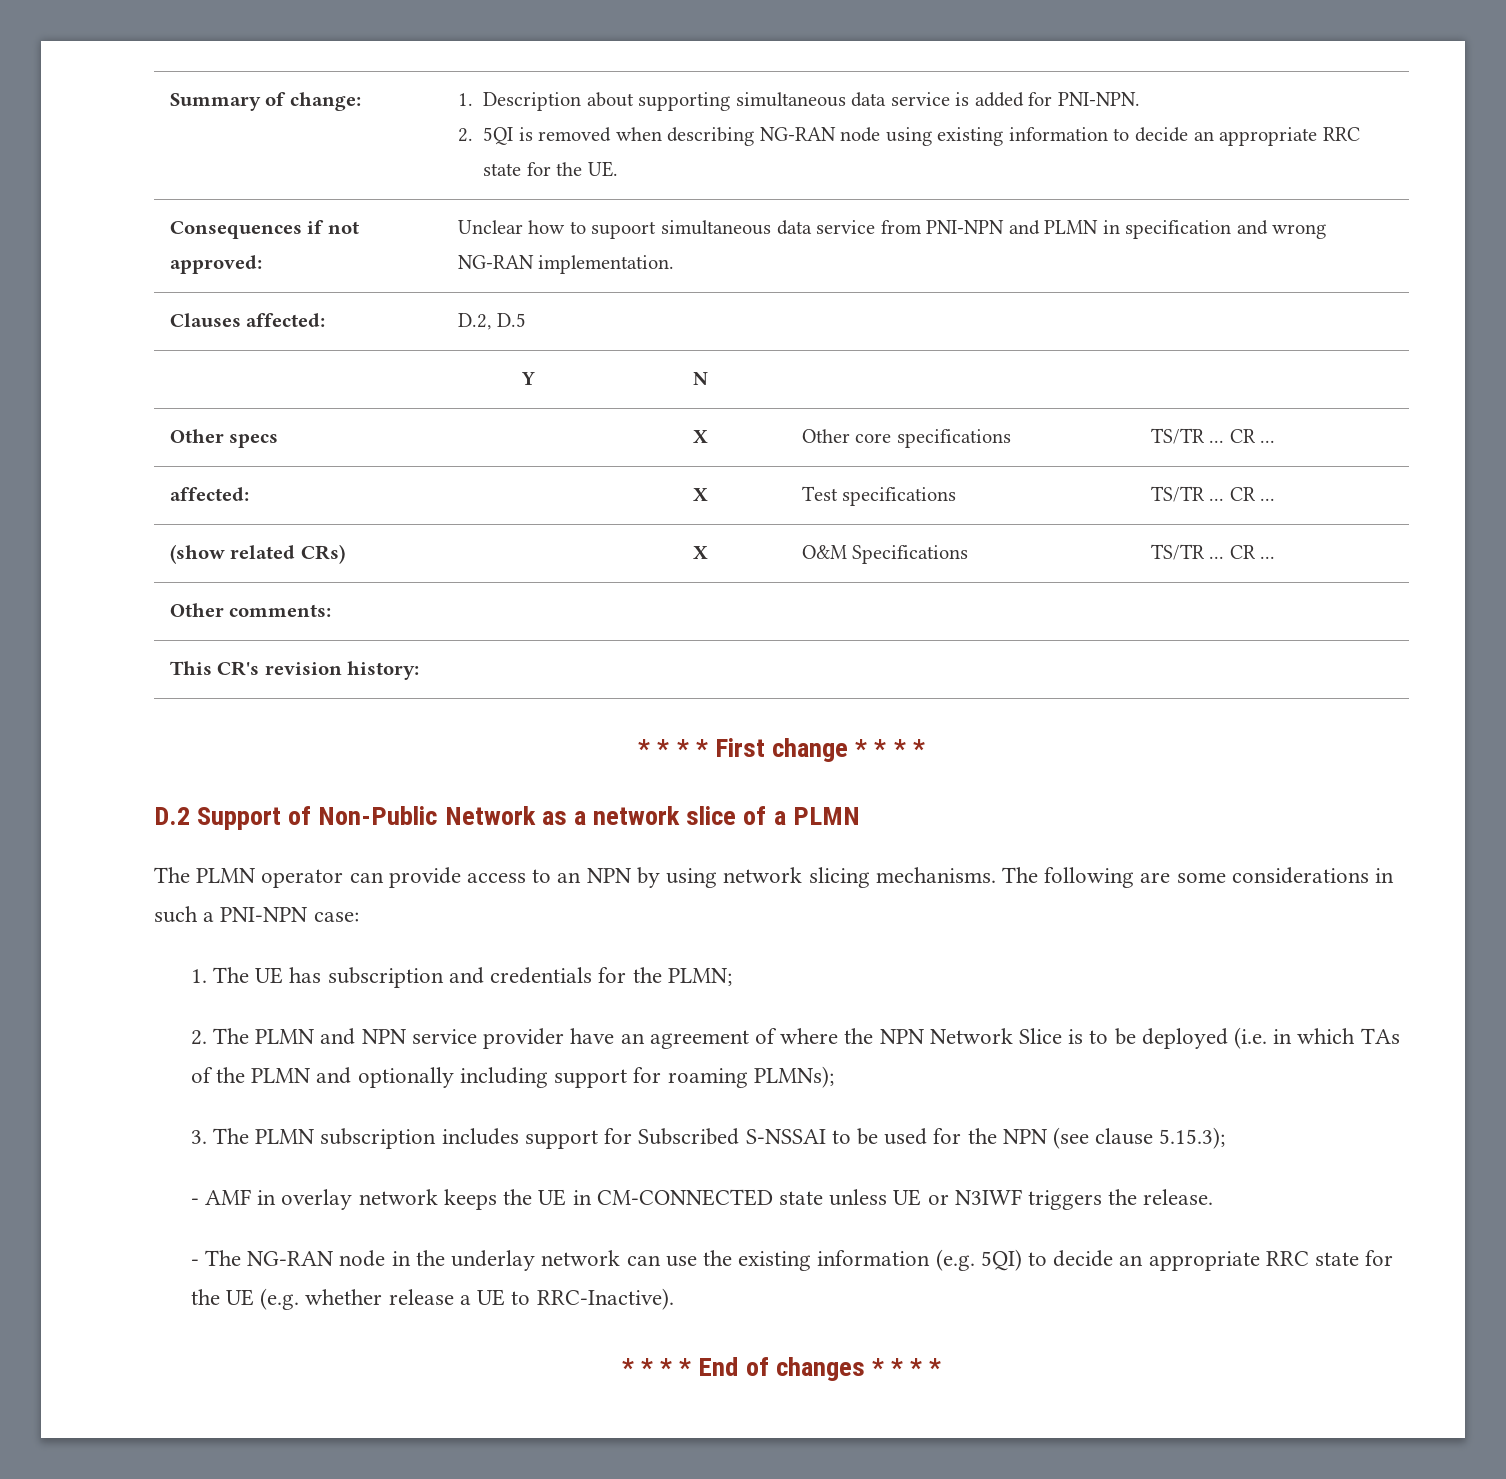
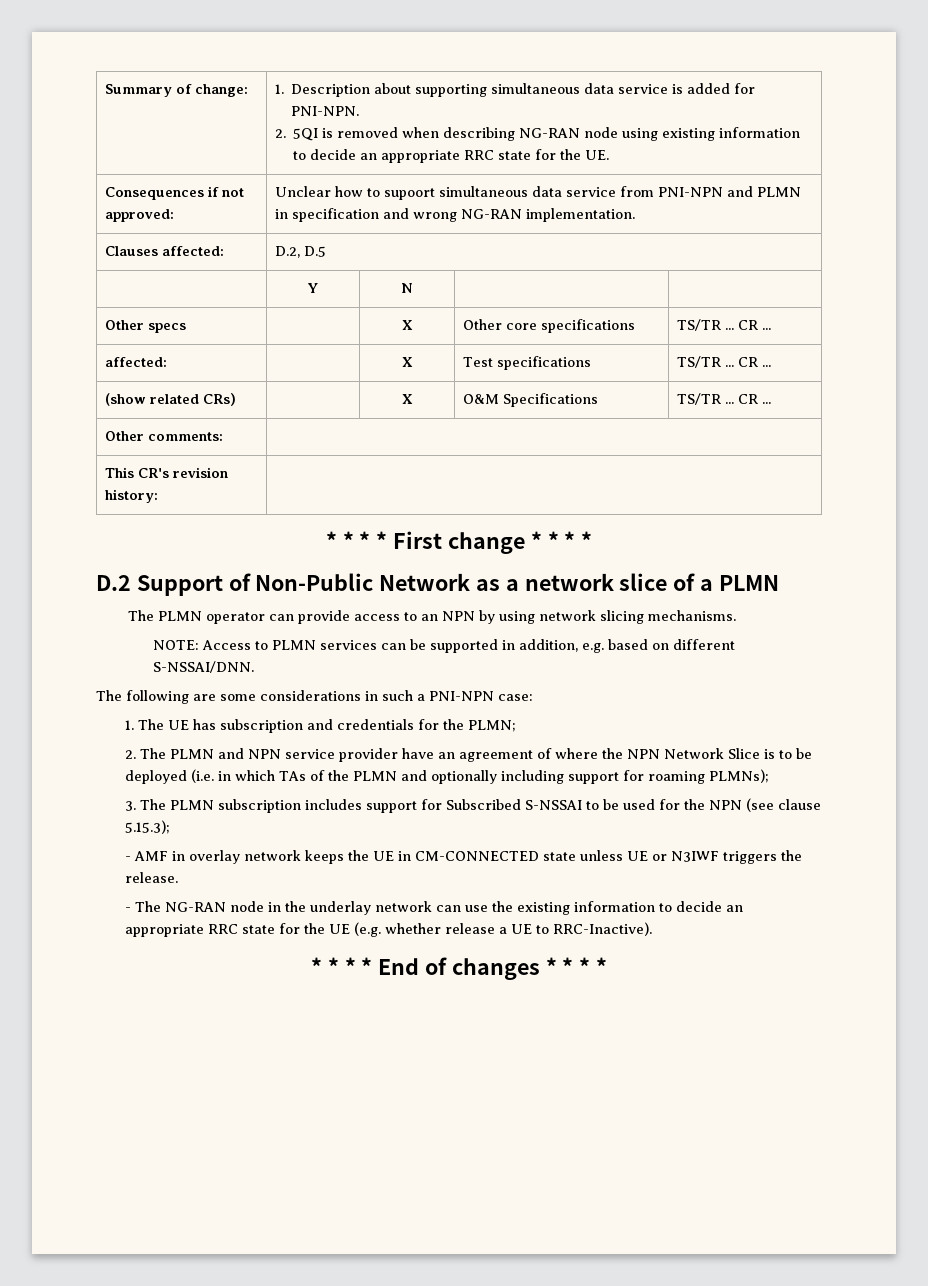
(996, 875) none -> [153,639,736,653] [153,661,255,673] // NOTE: Access to PLMN services can be supported in addition, e.g. based on different S-NSSAI/DNN. //
[935,1249,1022,1271] (e.g. 5QI) -> (655, 906) none

